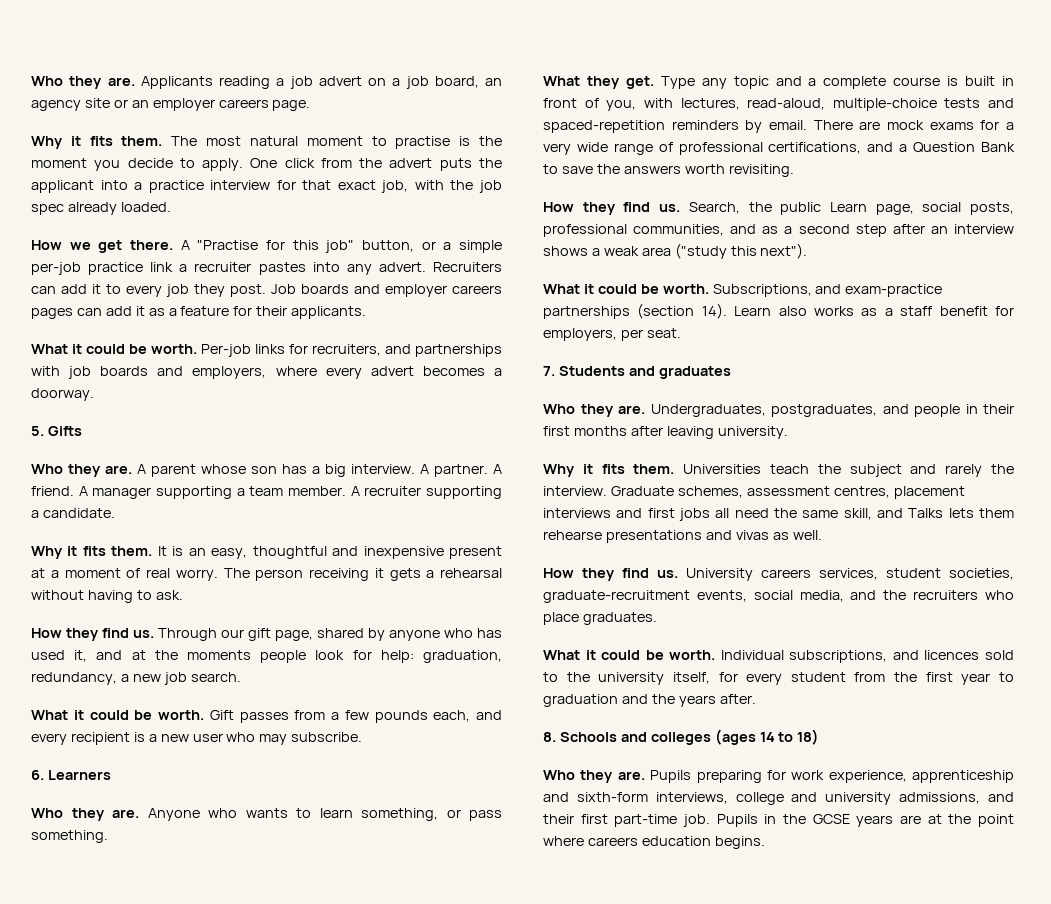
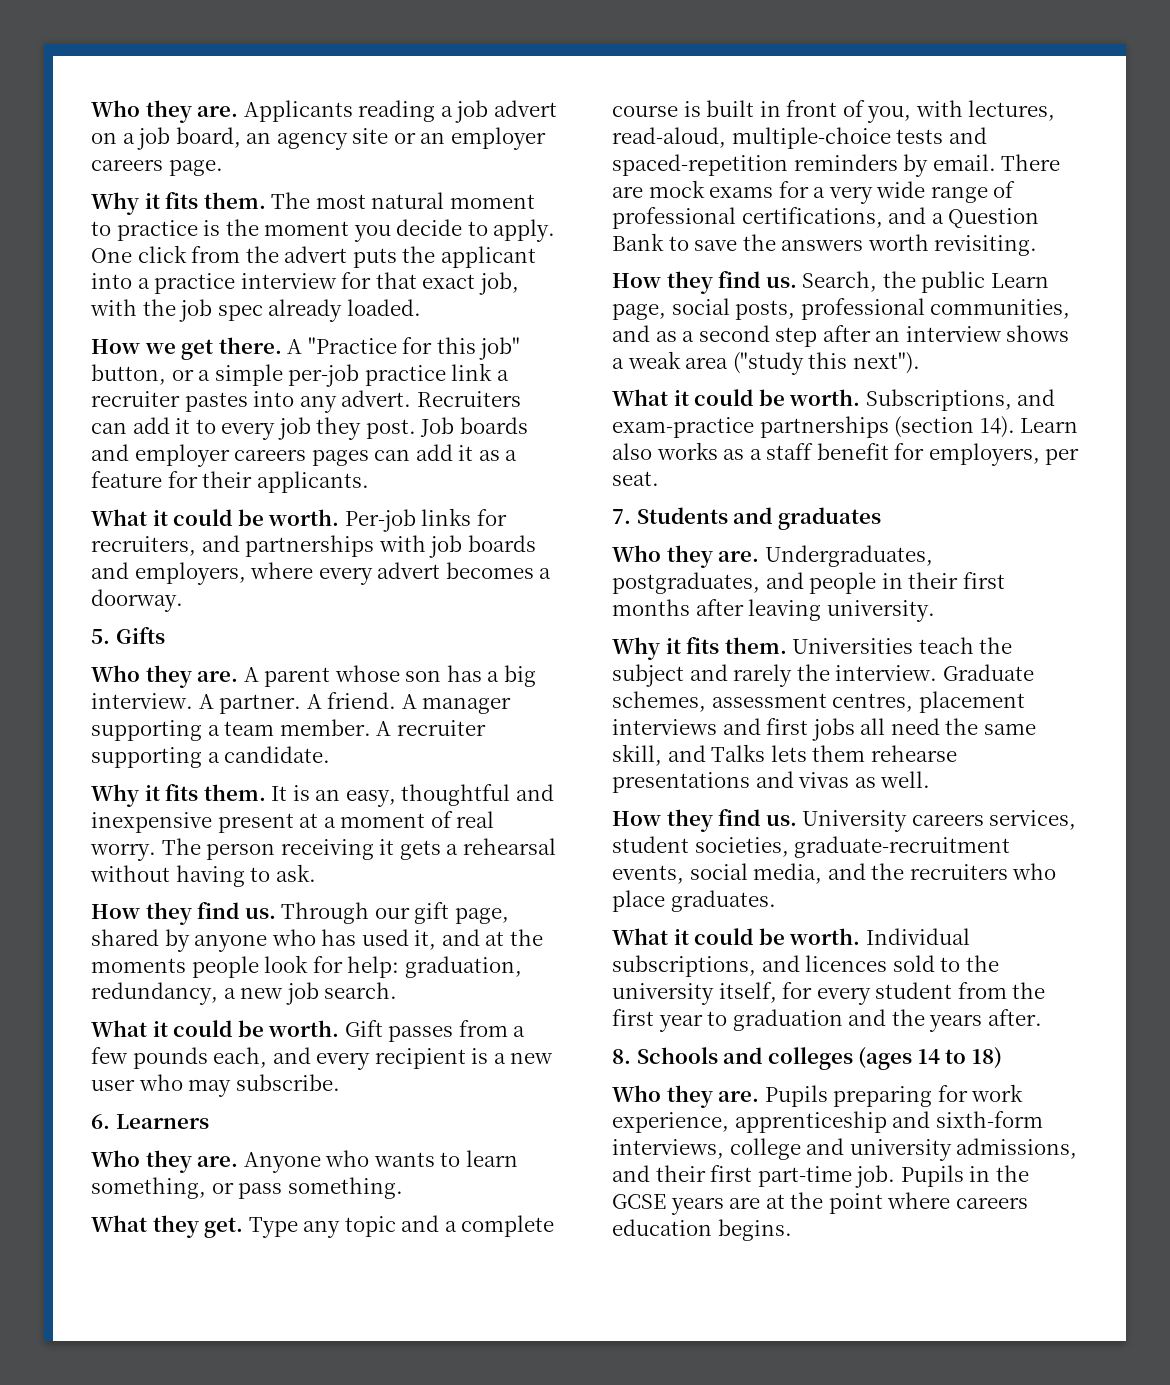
[395,136,451,149] practise -> [116,220,198,241] practice
[197,240,259,250] "Practise -> [307,337,397,354] "Practice

